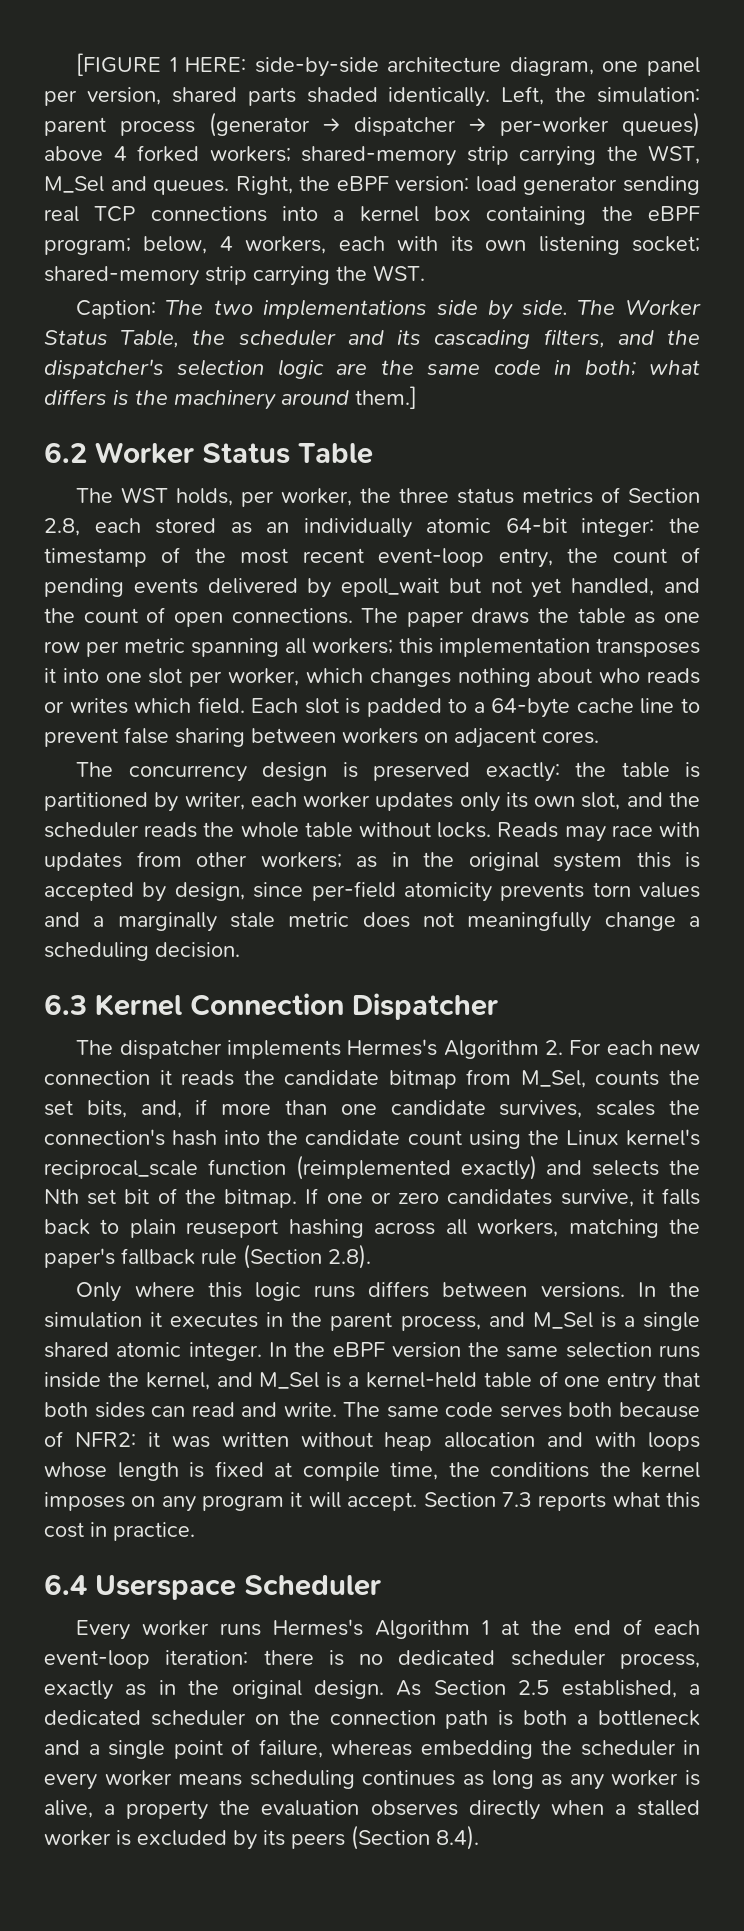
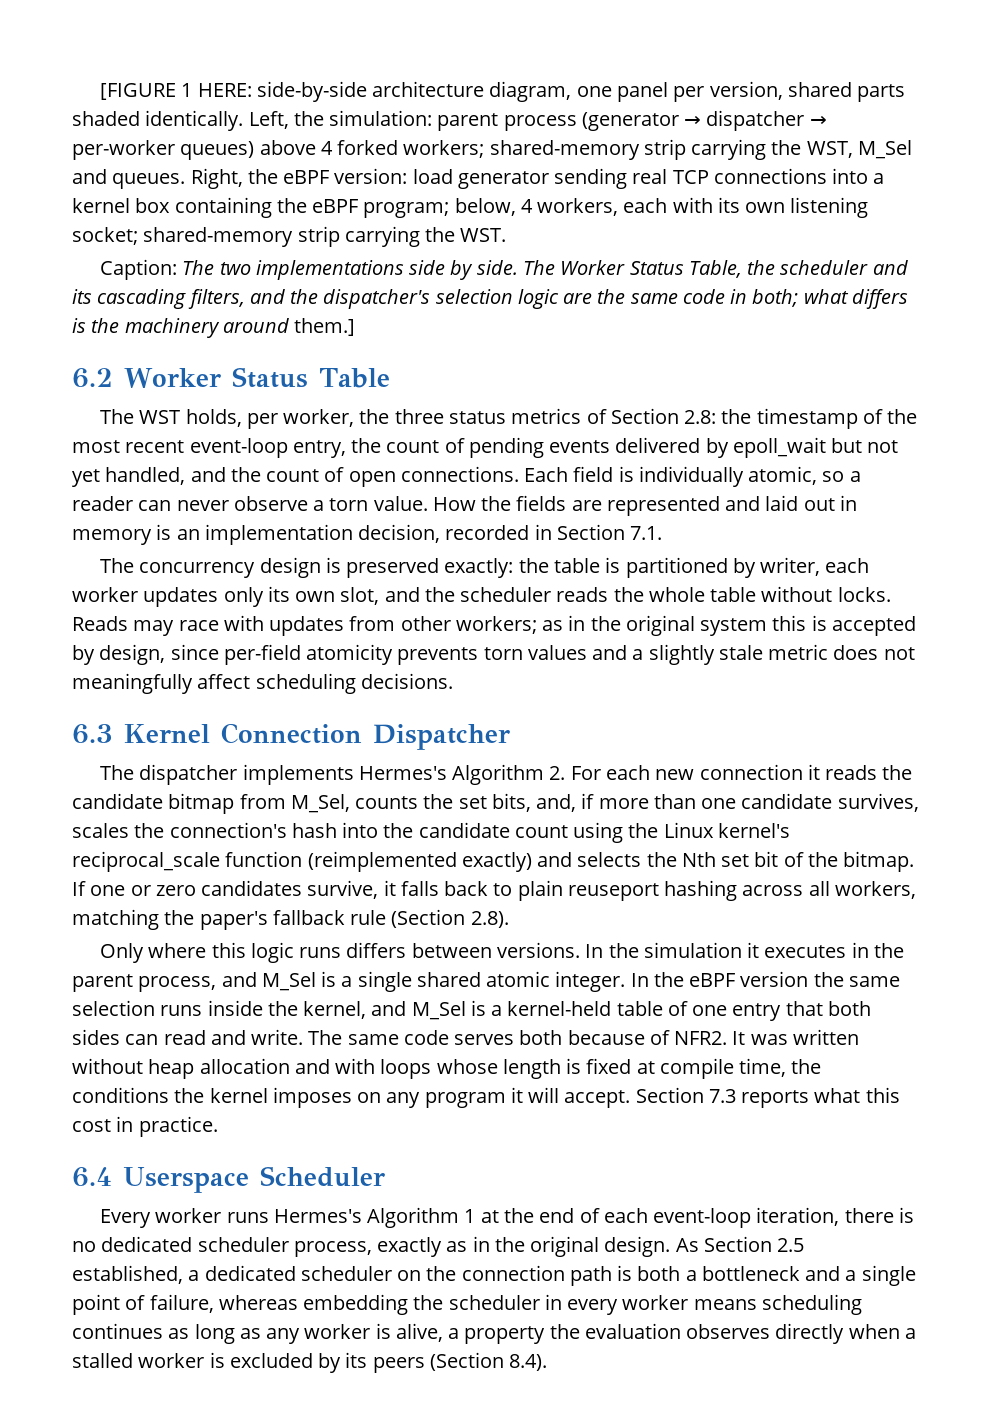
[44,518,655,538] 2.8, each stored as an individually atomic 64-bit integer: -> [684,410,717,424] 2.8:
[361,608,700,627] [44,638,700,657] [44,668,700,687] [44,697,701,718] [44,727,599,748] The paper draws the table as one row per metric spanning all workers; this implementation transposes it into one slot per worker, which changes nothing about who reads or writes which field. Each slot is padded to a 64-byte cache line to prevent false sharing between workers on adjacent cores. -> [524,466,861,487] [72,495,857,516] [72,524,663,545] Each field is individually atomic, so a reader can never observe a torn value. How the fields are represented and laid out in memory is an implementation decision, recorded in Section 7.1.
[117,912,217,932] marginally -> [648,644,715,665] slightly
[604,912,700,931] [44,942,240,961] change a scheduling decision. -> [197,673,453,694] affect scheduling decisions.
[74,1432,160,1447] NFR2: it -> [674,1031,746,1045] NFR2. It
[165,1650,249,1665] iteration: -> [756,1207,840,1226] iteration,

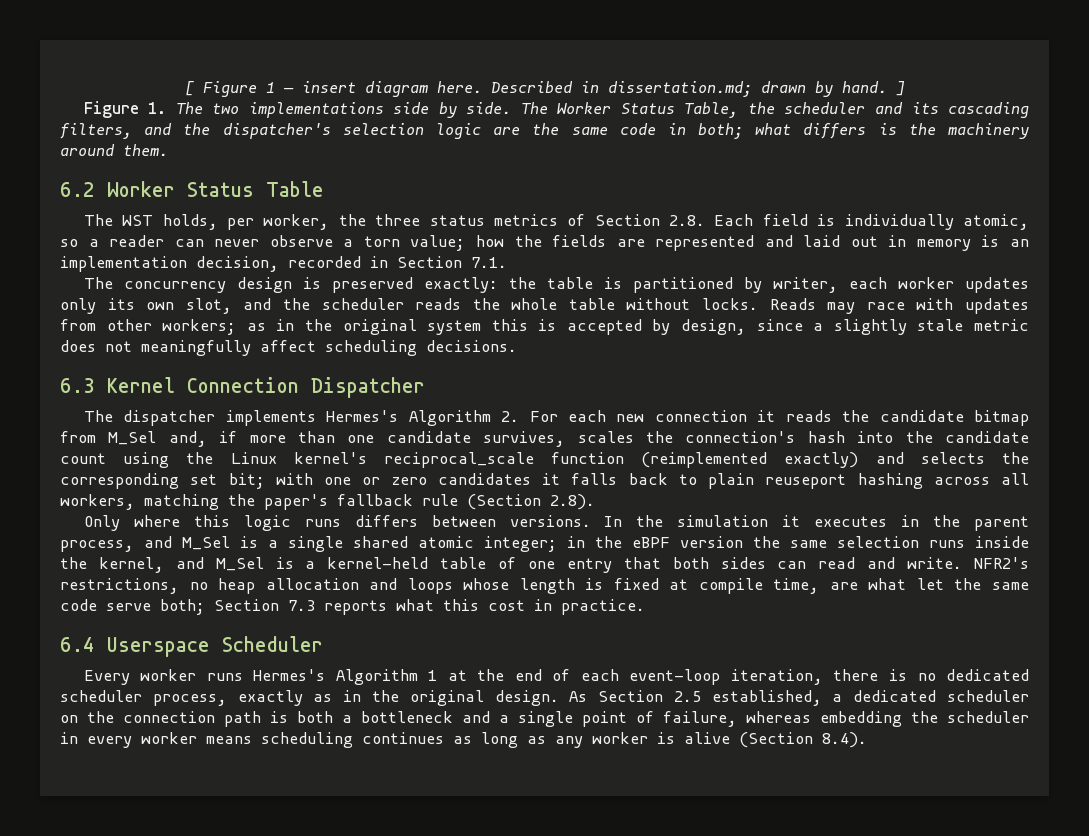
[100,81,906,102] [72,110,827,131] [72,139,912,160] [72,168,885,189] [72,197,869,218] [72,226,507,247] [100,259,178,280] [FIGURE 1 HERE: side-by-side architecture diagram, one panel per version, shared parts shaded identically. Left, the simulation: parent process (generator → dispatcher → per-worker queues) above 4 forked workers; shared-memory strip carrying the WST, M_Sel and queues. Right, the eBPF version: load generator sending real TCP connections into a kernel box containing the eBPF program; below, 4 workers, each with its own listening socket; shared-memory strip carrying the WST. // Caption: -> [184,81,905,97] [83,101,167,118] [ Figure 1 — insert diagram here. Described in dissertation.md; drawn by hand. ] // Figure 1.
[294,318,356,336] them.] -> [123,144,168,156] them.
[684,408,918,429] [72,437,899,458] [72,466,519,487] 2.8: the timestamp of the most recent event-loop entry, the count of pending events delivered by epoll_wait but not yet handled, and the count of open connections. -> [669,215,706,226] 2.8.
[373,496,476,511] value. How -> [410,235,504,251] value; how
[223,644,628,665] per-field atomicity prevents torn values and -> (803, 325) none
[290,793,531,813] M_Sel, counts the set bits, -> [108,431,157,445] M_Sel
[681,851,915,872] [72,881,86,896] Nth set bit of the bitmap. If -> [60,473,313,489] corresponding set bit; with
[307,880,379,899] survive, -> (531, 479) none
[555,971,649,992] integer. In -> [484,536,585,552] integer; in
[308,1029,859,1045] [72,1058,143,1074] The same code serves both because of NFR2. It was written without -> [974,557,1030,569] [60,578,208,594] NFR2's restrictions, no
[335,1058,376,1074] with -> (398, 584) none
[791,1059,822,1074] [72,1087,631,1108] the conditions the kernel imposes on any program it will accept. -> [829,578,1029,590] [60,599,205,615] are what let the same code serve both;
[395,1323,916,1344] [72,1352,425,1373] alive, a property the evaluation observes directly when a stalled worker is excluded by its peers -> [684,732,730,744] alive

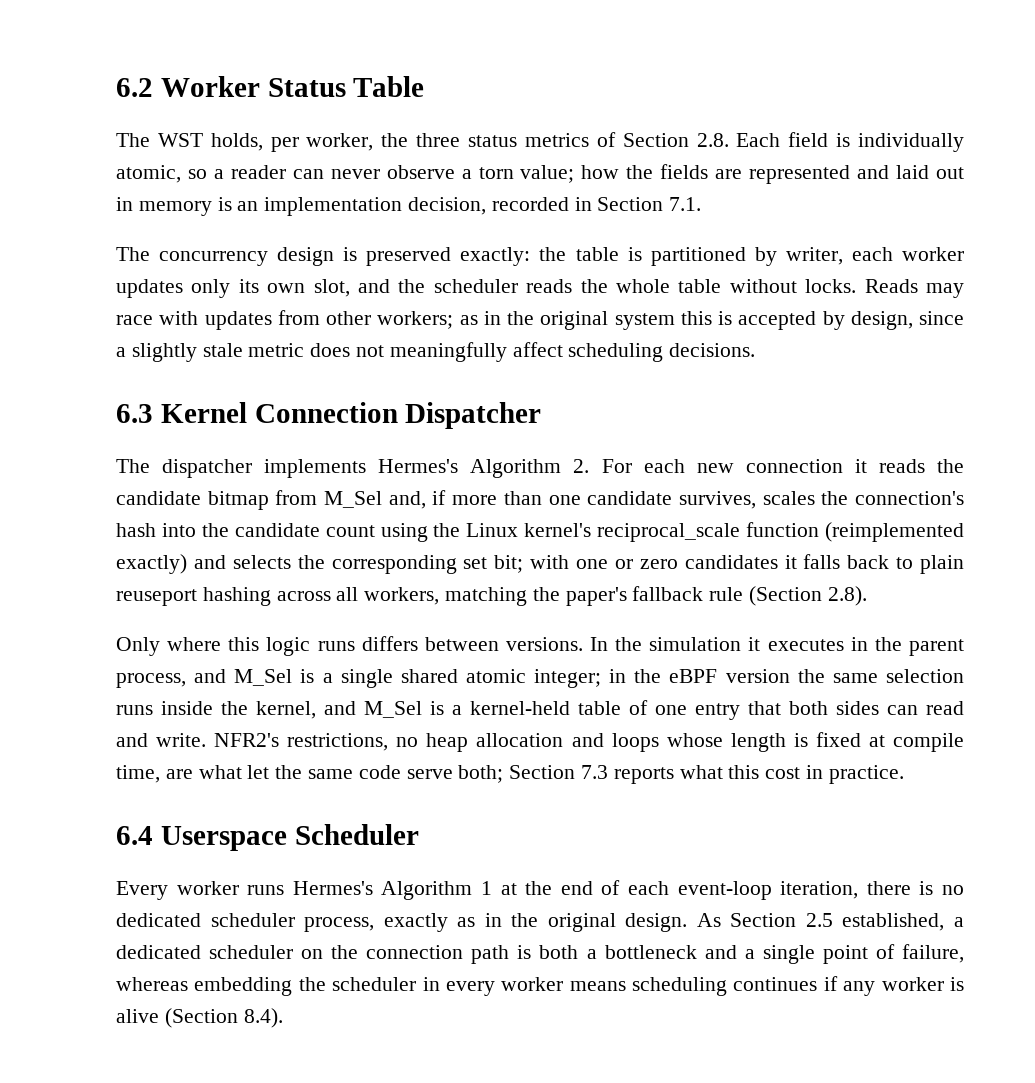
[184,81,905,97] [83,101,1029,118] [60,123,1029,139] [60,144,168,156] [ Figure 1 — insert diagram here. Described in dissertation.md; drawn by hand. ] // Figure 1. The two implementations side by side. The Worker Status Table, the scheduler and its cascading filters, and the dispatcher's selection logic are the same code in both; what differs is the machinery around them. // -> (116, 87) none
[453,732,546,748] as long as -> [823,976,838,991] if

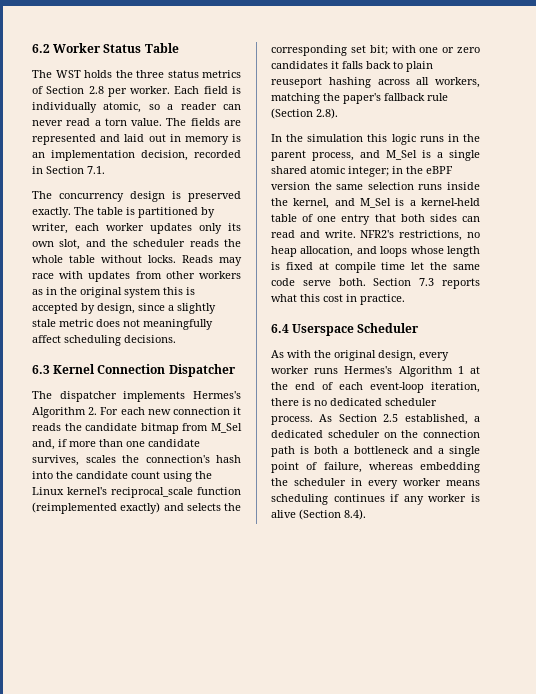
[210,133,374,152] holds, per worker, -> [84,70,112,78] holds
[696,133,729,147] 2.8. -> [88,86,171,97] 2.8 per worker.
[386,165,455,179] observe -> [66,118,91,126] read
[520,165,654,183] value; how the -> [131,118,187,126] value. The
[460,247,567,266] exactly: the -> [32,207,94,218] exactly. The
[377,311,454,329] workers; -> [199,271,241,279] workers
[116,636,844,656] Only where this logic runs differs between versions. In the simulation it executes -> [271,134,444,145] In the simulation this logic runs
[476,733,564,747] allocation -> [300,246,354,257] allocation,
[116,765,242,783] time, are what -> [381,262,406,270] time
[458,765,504,783] both; -> [338,278,366,286] both.
[116,881,168,900] Every -> [271,350,449,361] As with the original design, every
[304,913,688,932] process, exactly as in the original design. -> [271,416,313,425] process.

